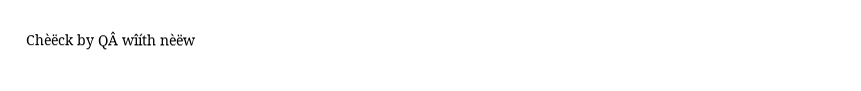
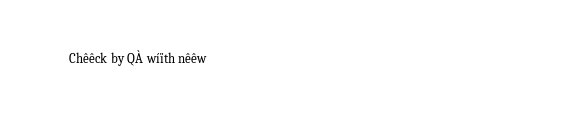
[25,31,197,50] Chèëck by QÂ wîíth nèëw -> [69,50,208,66] Chêêck by QÀ wíïth nêêw

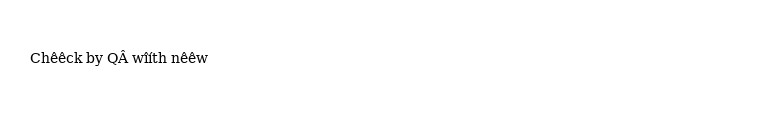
[127,50,175,66] QÀ wíïth -> [107,50,167,65] QÂ wîíth

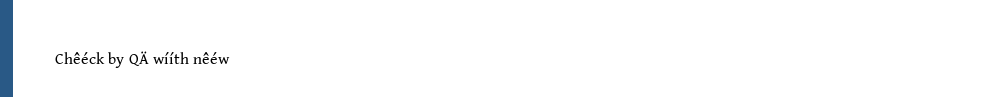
[30,50,208,66] Chêêck by QÂ wîíth nêêw -> [55,51,231,68] Chêéck by QÄ wííth nêéw

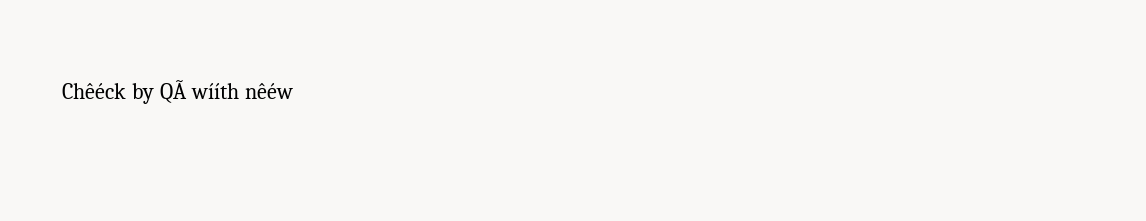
[128,51,149,66] QÄ -> [159,80,187,103] QÃ

